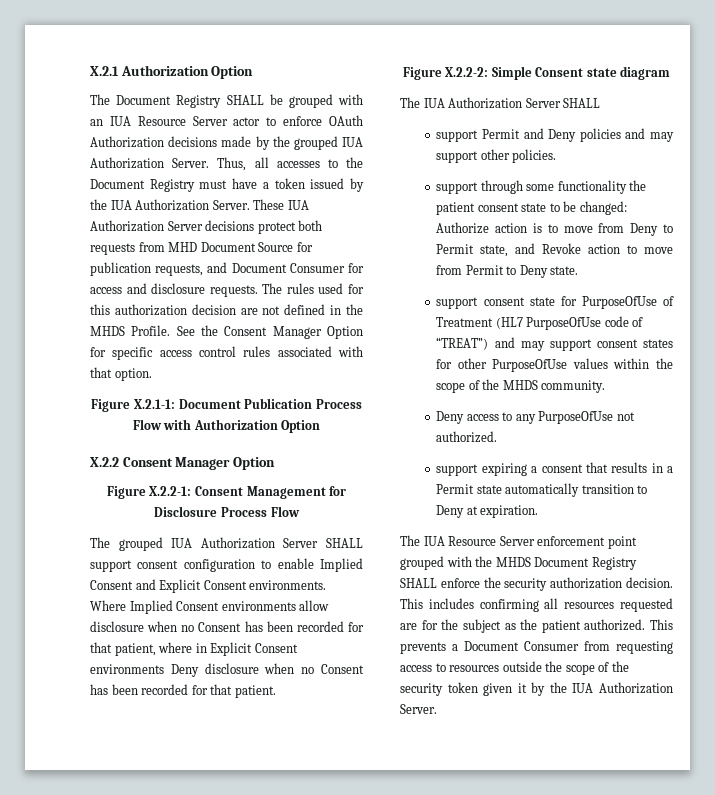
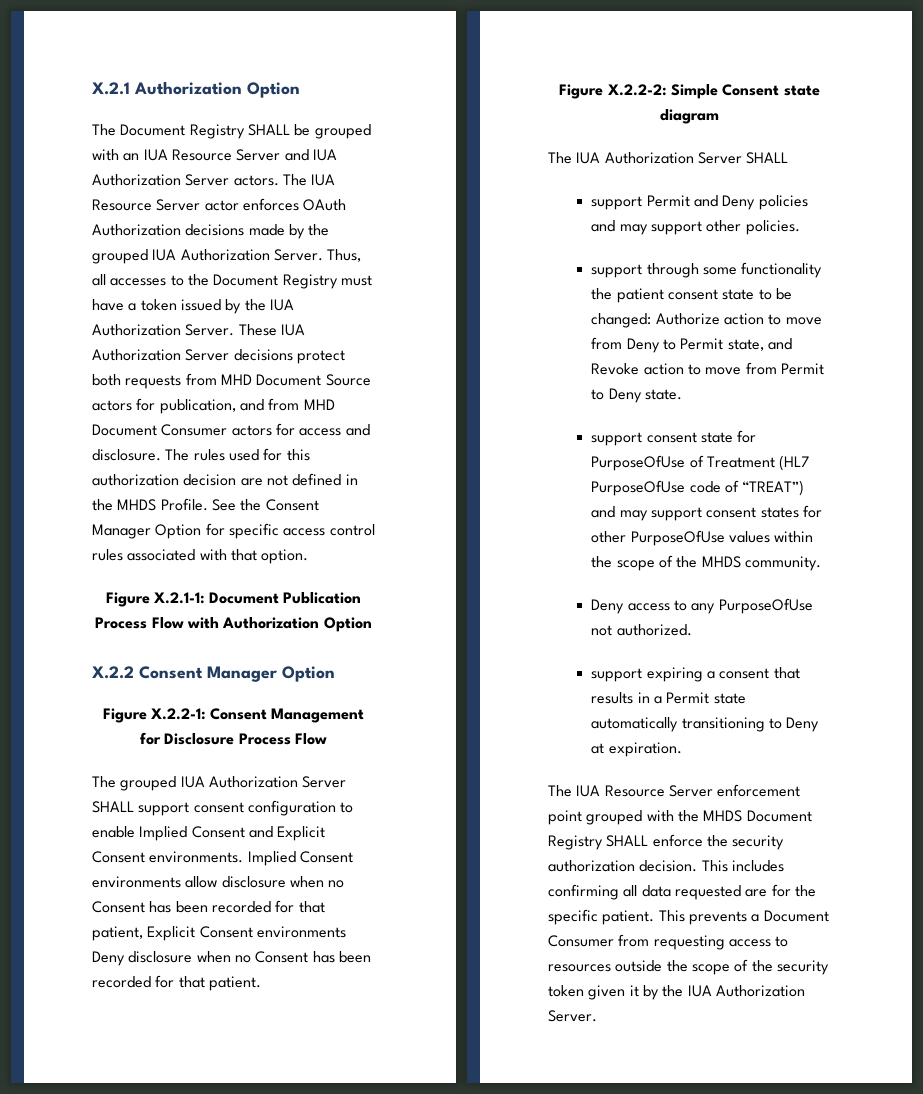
[233,116,323,126] actor to enforce -> [284,149,337,161] [92,174,336,186] [92,198,299,211] and IUA Authorization Server actors. The IUA Resource Server actor enforces
[296,242,313,252] [90,262,345,276] for publication requests, and Document Consumer -> [92,398,335,414] [92,424,272,436] actors for publication, and from MHD Document Consumer actors
[151,283,258,297] disclosure requests. -> [92,449,161,461] disclosure.
[90,600,126,611] Where -> (244, 857) none
[158,642,207,653] where in -> (143, 933) none
[533,223,543,233] is -> (764, 319) none
[581,484,634,494] transition -> [681,717,765,732] transitioning
[564,602,615,609] resources -> [641,885,671,897] data
[462,619,646,633] subject as the patient authorized. -> [548,909,655,925] specific patient.

